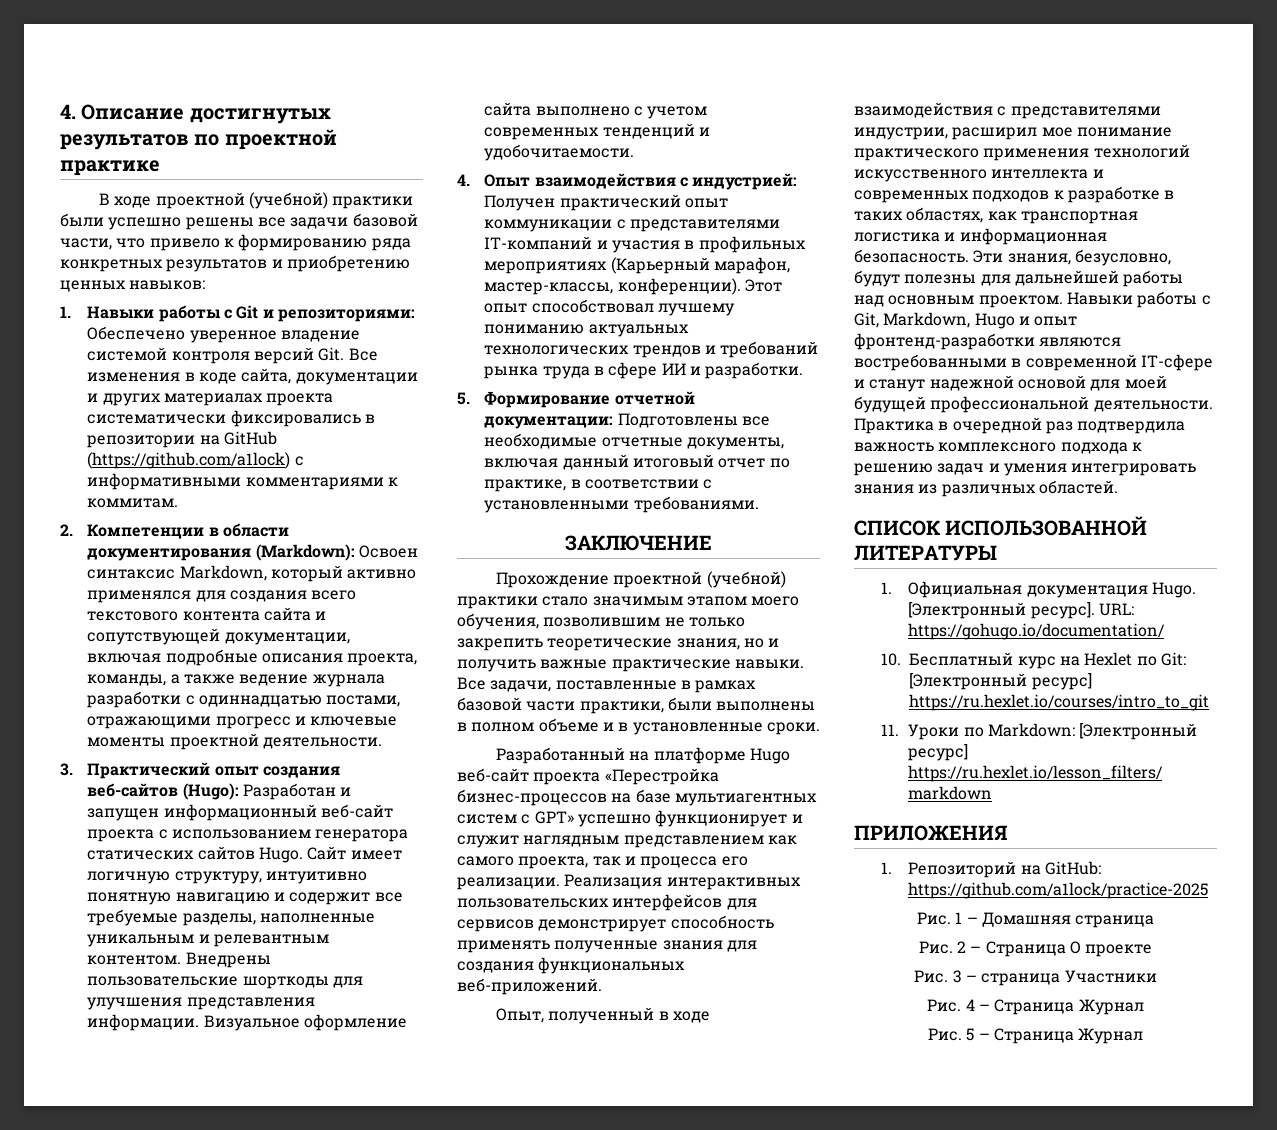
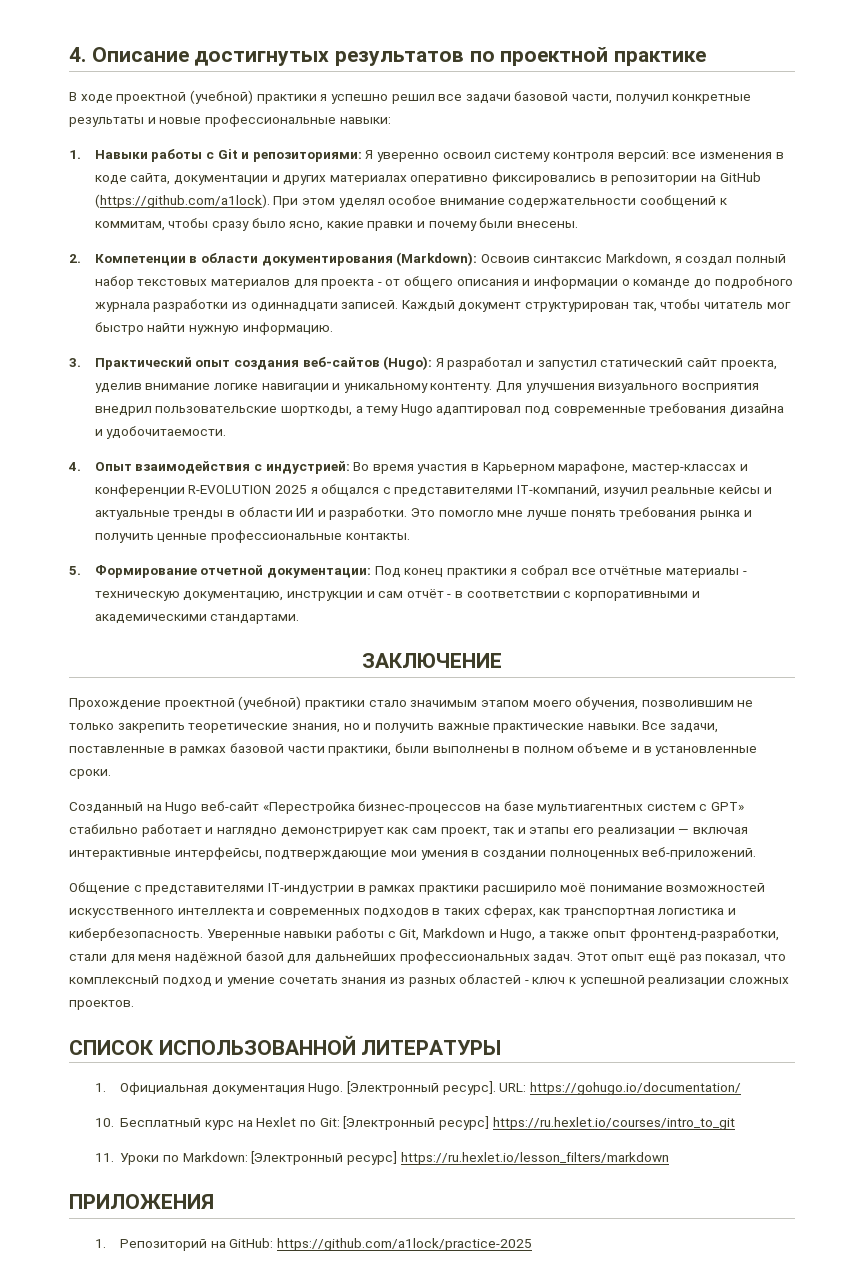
[60,213,254,230] были успешно решены -> [320,94,435,104] я успешно решил
[116,234,411,251] [60,255,410,272] [60,280,206,292] что привело к формированию ряда конкретных результатов и приобретению ценных навыков: -> [615,94,752,104] [69,114,391,127] получил конкретные результаты и новые профессиональные навыки:
[87,326,360,343] [87,347,378,364] Обеспечено уверенное владение системой контроля версий Git. Все -> [365,150,697,162] Я уверенно освоил систему контроля версий: все
[266,393,334,406] [87,414,227,424] проекта систематически -> [410,175,489,185] оперативно
[87,452,304,469] [87,473,398,490] [87,498,179,508] (https://github.com/a1lock) с информативными комментариями к коммитам. -> [94,194,727,208] [94,218,579,231] (https://github.com/a1lock). При этом уделял особое внимание содержательности сообщений к коммитам, чтобы сразу было ясно, какие правки и почему были внесены.
[358,545,418,558] Освоен -> [480,254,530,263] Освоив
[270,565,417,582] [87,590,357,603] [87,607,327,621] [87,628,350,645] [87,649,418,666] [87,674,385,687] [87,691,401,708] [87,716,398,729] [87,733,382,750] который активно применялся для создания всего текстового контента сайта и сопутствующей документации, включая подробные описания проекта, команды, а также ведение журнала разработки с одиннадцатью постами, отражающими прогресс и ключевые моменты проектной деятельности. -> [674,254,787,266] [94,276,793,289] [94,299,791,312] [94,322,333,335] я создал полный набор текстовых материалов для проекта - от общего описания и информации о команде до подробного журнала разработки из одиннадцати записей. Каждый документ структурирован так, чтобы читатель мог быстро найти нужную информацию.
[242,783,352,800] [87,804,393,821] [87,829,409,842] [87,846,402,863] [87,871,367,884] [87,892,403,905] [87,909,375,926] [87,934,329,947] [87,952,271,968] [87,976,363,989] [87,997,315,1010] [87,1014,407,1031] [484,102,708,119] [484,123,695,140] Разработан и запущен информационный веб-сайт проекта с использованием генератора статических сайтов Hugo. Сайт имеет логичную структуру, интуитивно понятную навигацию и содержит все требуемые разделы, наполненные уникальным и релевантным контентом. Внедрены пользовательские шорткоды для улучшения представления информации. Визуальное оформление сайта выполнено с учетом современных тенденций -> [435,357,777,370] [94,381,760,393] [94,403,785,416] Я разработал и запустил статический сайт проекта, уделив внимание логике навигации и уникальному контенту. Для улучшения визуального восприятия внедрил пользовательские шорткоды, а тему Hugo адаптировал под современные требования дизайна
[484,194,728,211] [484,219,780,232] [484,236,806,253] [484,257,790,274] [484,278,782,295] [484,299,735,316] [484,324,689,337] [484,341,819,358] [484,362,804,379] [457,391,695,408] [484,413,770,429] [484,433,784,450] [484,454,790,470] [484,479,713,492] [484,496,759,513] Получен практический опыт коммуникации с представителями IT-компаний и участия в профильных мероприятиях (Карьерный марафон, мастер-классы, конференции). Этот опыт способствовал лучшему пониманию актуальных технологических трендов и требований рынка труда в сфере ИИ и разработки. // 5. Формирование отчетной документации: Подготовлены все необходимые отчетные документы, включая данный итоговый отчет по практике, в соответствии с установленными требованиями. -> [353,461,748,474] [94,484,772,497] [94,507,752,520] [94,530,410,543] [69,565,747,578] [94,589,700,601] [94,614,300,624] Во время участия в Карьерном марафоне, мастер-классах и конференции R-EVOLUTION 2025 я общался с представителями IT-компаний, изучил реальные кейсы и актуальные тренды в области ИИ и разработки. Это помогло мне лучше понять требования рынка и получить ценные профессиональные контакты. // 5. Формирование отчетной документации: Под конец практики я собрал все отчётные материалы - техническую документацию, инструкции и сам отчёт - в соответствии с корпоративными и академическими стандартами.
[496,747,746,764] Разработанный на платформе -> [69,802,162,814] Созданный на
[533,772,601,785] проекта -> (259, 806) none
[577,810,803,827] [457,835,797,848] [457,856,748,869] [457,874,801,890] [457,894,757,911] [457,915,774,932] [457,940,757,953] [457,957,686,974] [457,978,602,995] [496,1007,711,1024] [854,102,1161,119] [854,127,1172,140] [854,144,1190,161] успешно функционирует и служит наглядным представлением как самого проекта, так и процесса его реализации. Реализация интерактивных пользовательских интерфейсов для сервисов демонстрирует способность применять полученные знания для создания функциональных веб-приложений. // Опыт, полученный в ходе взаимодействия с представителями индустрии, расширил мое понимание практического применения технологий -> [69,824,749,837] [69,847,757,860] [69,882,766,895] стабильно работает и наглядно демонстрирует как сам проект, так и этапы его реализации — включая интерактивные интерфейсы, подтверждающие мои умения в создании полноценных веб-приложений. // Общение с представителями IT-индустрии в рамках практики расширило моё понимание возможностей
[1053,186,1160,203] к разработке -> (429, 913) none
[906,207,984,223] областях, -> [483,905,536,918] сферах,
[959,228,1107,245] [854,249,1171,266] [854,270,1184,287] [854,291,1211,308] [854,312,1078,329] [854,333,1122,350] [854,354,1213,371] [854,375,1167,392] [854,396,1213,413] [854,417,1186,434] [854,442,1142,454] [854,463,1197,476] [854,480,1118,497] информационная безопасность. Эти знания, безусловно, будут полезны для дальнейшей работы над основным проектом. Навыки работы с Git, Markdown, Hugo и опыт фронтенд-разработки являются востребованными в современной IT-сфере и станут надежной основой для моей будущей профессиональной деятельности. Практика в очередной раз подтвердила важность комплексного подхода к решению задач и умения интегрировать знания из различных областей. -> [69,928,779,941] [69,951,787,964] [69,974,790,987] [69,1000,134,1010] кибербезопасность. Уверенные навыки работы с Git, Markdown и Hugo, а также опыт фронтенд-разработки, стали для меня надёжной базой для дальнейших профессиональных задач. Этот опыт ещё раз показал, что комплексный подход и умение сочетать знания из разных областей - ключ к успешной реализации сложных проектов.
[916,912,1155,928] [918,941,1153,957] [914,970,1157,986] [927,999,1144,1015] [927,1028,1144,1044] // Рис. 1 – Домашняя страница // Рис. 2 – Страница О проекте // Рис. 3 – страница Участники // Рис. 4 – Страница Журнал // Рис. 5 – Страница Журнал -> (533, 1244) none

